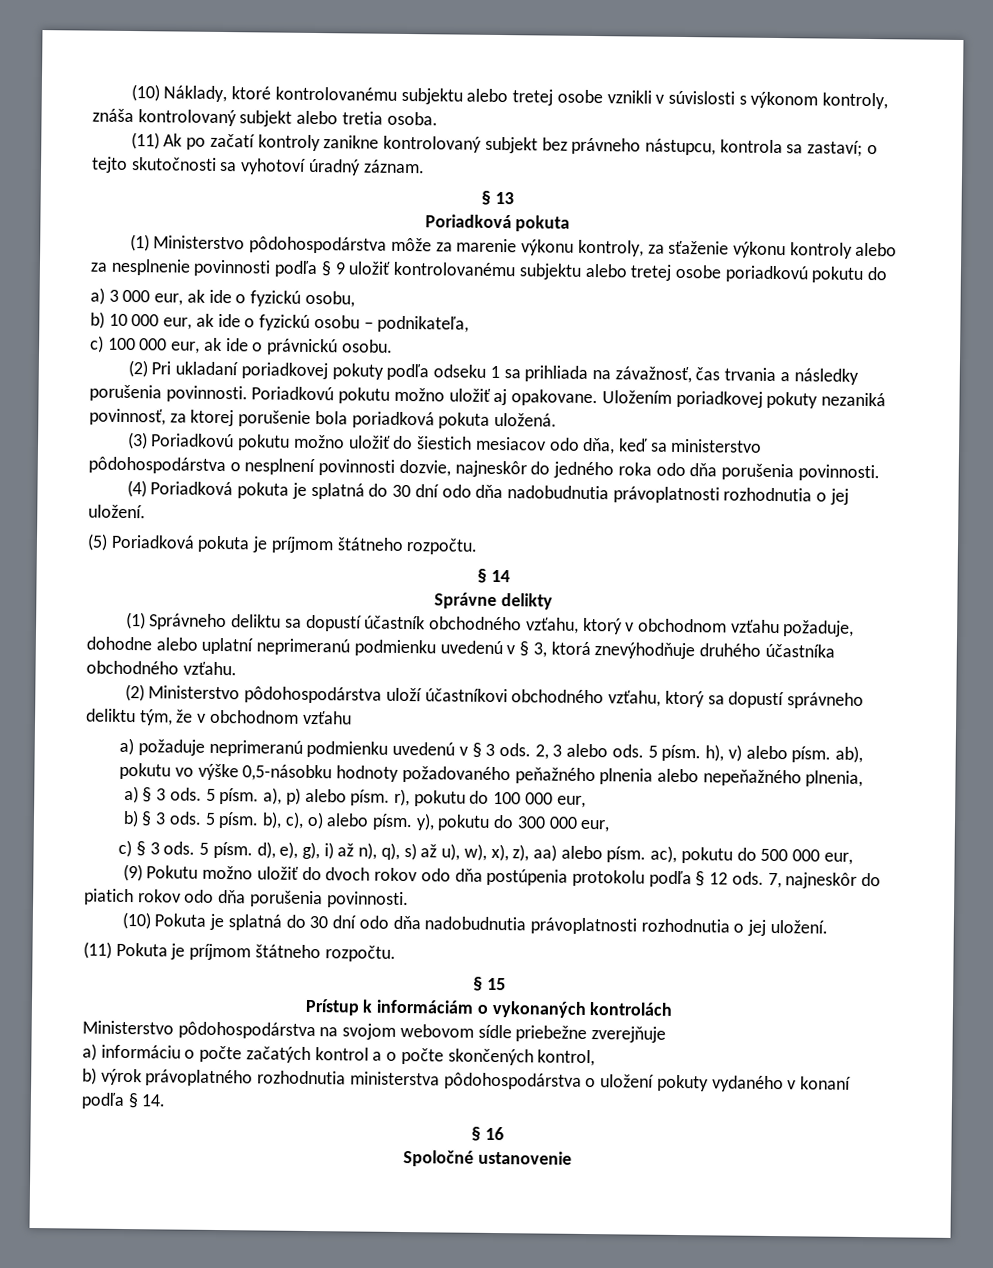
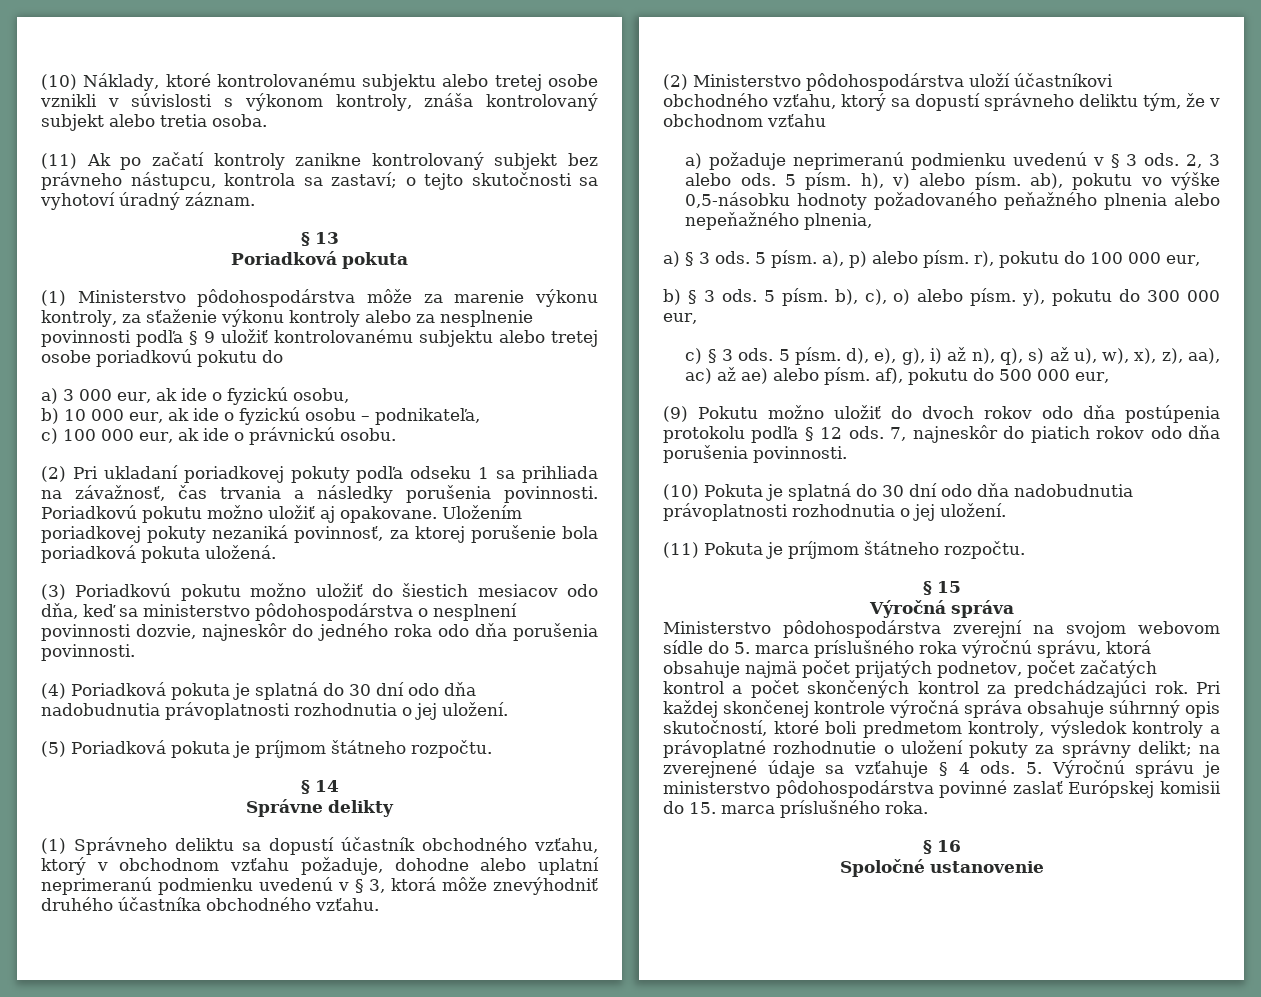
[594,642,696,660] znevýhodňuje -> [442,877,598,895] môže znevýhodniť
[533,844,678,863] aa) alebo písm. ac), -> [1188,348,1220,364] [685,367,904,385] aa), ac) až ae) alebo písm. af),
[304,998,674,1018] [82,1020,316,1040] Prístup k informáciám o vykonaných kontrolách // Ministerstvo pôdohospodárstva -> [868,600,1014,618] [663,620,1022,638] Výročná správa // Ministerstvo pôdohospodárstva zverejní
[515,1025,667,1043] [82,1043,596,1067] [82,1067,851,1093] [81,1092,166,1109] priebežne zverejňuje // a) informáciu o počte začatých kontrol a o počte skončených kontrol, // b) výrok právoplatného rozhodnutia ministerstva pôdohospodárstva o uložení pokuty vydaného v konaní podľa § 14. -> [708,640,1151,658] [663,660,1157,678] [663,680,1221,698] [663,700,1220,718] [663,720,1220,738] [663,740,1220,758] [663,760,1220,778] [663,780,1221,798] [663,800,928,818] do 5. marca príslušného roka výročnú správu, ktorá obsahuje najmä počet prijatých podnetov, počet začatých kontrol a počet skončených kontrol za predchádzajúci rok. Pri každej skončenej kontrole výročná správa obsahuje súhrnný opis skutočností, ktoré boli predmetom kontroly, výsledok kontroly a právoplatné rozhodnutie o uložení pokuty za správny delikt; na zverejnené údaje sa vzťahuje § 4 ods. 5. Výročnú správu je ministerstvo pôdohospodárstva povinné zaslať Európskej komisii do 15. marca príslušného roka.

